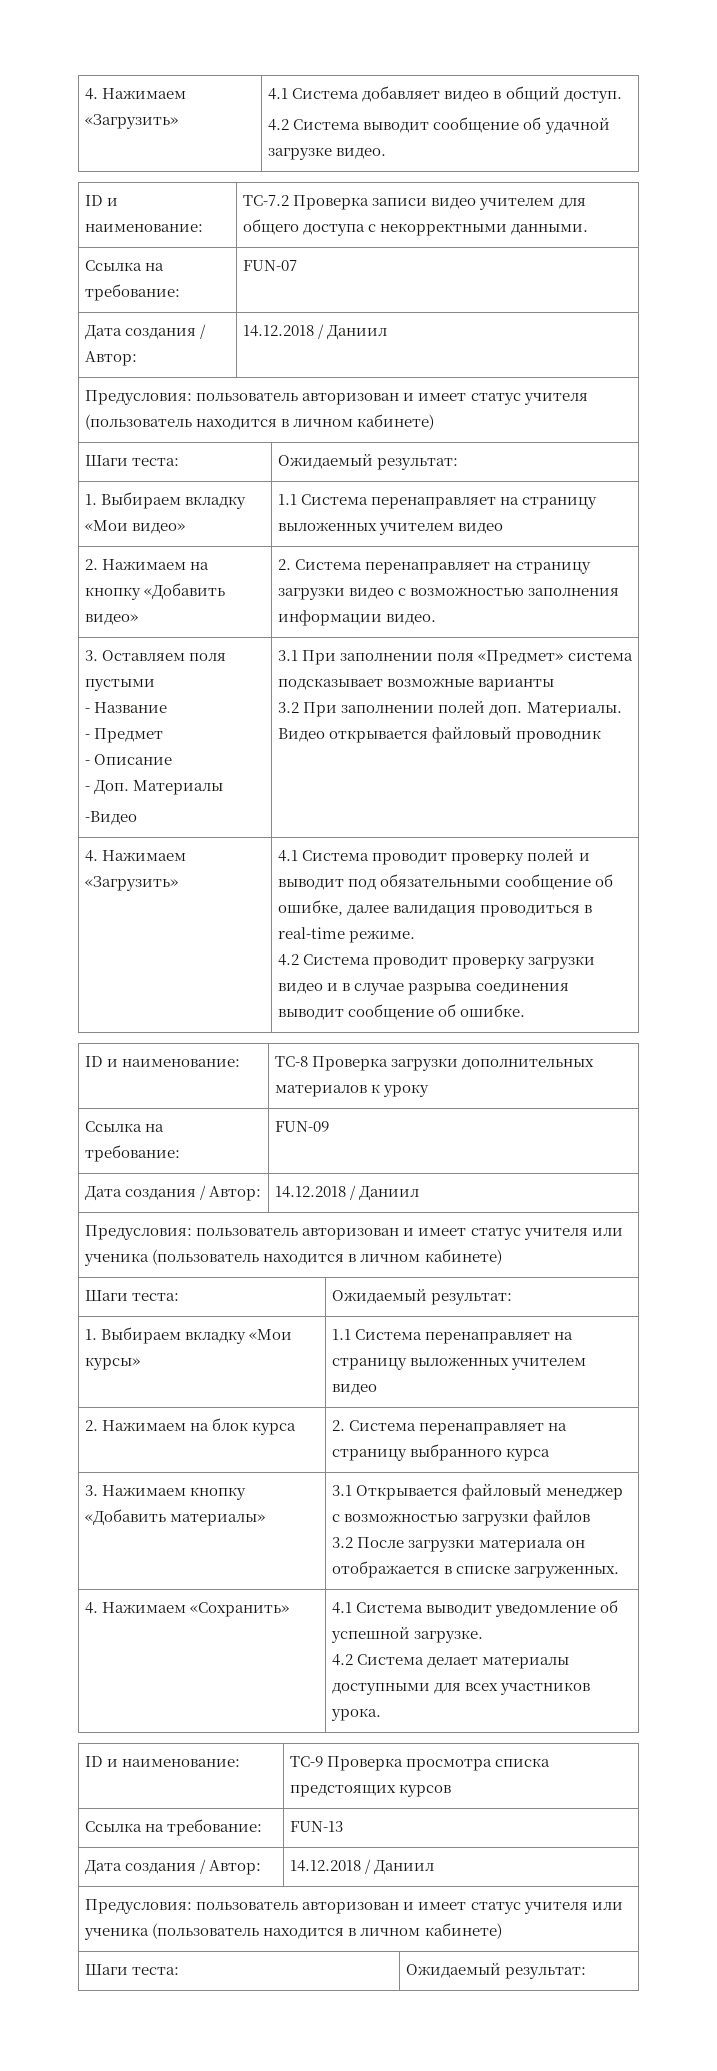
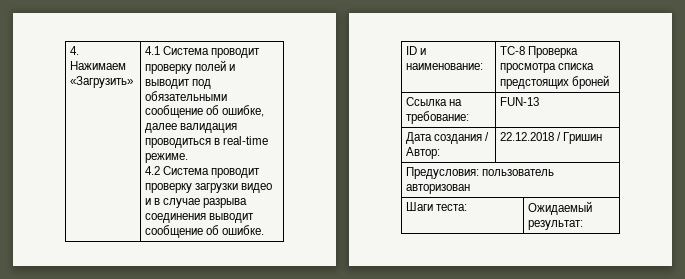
[85,88,187,100] [85,114,179,129] [268,86,622,103] [268,117,610,134] [268,147,387,160] [85,195,119,206] [85,224,204,232] [243,195,586,210] [243,219,589,236] [85,260,165,271] [85,284,181,301] [243,260,298,271] [85,324,207,340] [85,351,138,366] [243,324,388,340] [85,390,588,405] [85,414,435,430] [85,455,180,466] [278,453,459,470] [85,492,247,509] [85,520,186,534] [278,494,598,509] [278,522,504,535] [85,559,210,570] [85,583,226,600] [85,614,139,625] [278,559,592,574] [278,587,620,600] [278,610,437,626] [85,650,227,661] [85,679,156,691] [85,702,168,713] [85,728,164,743] [85,754,173,765] [85,780,224,795] [85,811,138,825] [278,650,633,665] [278,678,555,691] [278,700,622,717] [278,726,602,743] [85,850,187,862] [85,876,179,891] 4. Нажимаем «Загрузить» | 4.1 Система добавляет видео в общий доступ. // 4.2 Система выводит сообщение об удачной загрузке видео. // ID и наименование: | TC-7.2 Проверка записи видео учителем для общего доступа с некорректными данными. // Ссылка на требование: | FUN-07 // Дата создания / Автор: | 14.12.2018 / Даниил // Предусловия: пользователь авторизован и имеет статус учителя (пользователь находится в личном кабинете) // Шаги теста: | Ожидаемый результат: // 1. Выбираем вкладку «Мои видео» | 1.1 Система перенаправляет на страницу выложенных учителем видео // 2. Нажимаем на кнопку «Добавить видео» | 2. Система перенаправляет на страницу загрузки видео с возможностью заполнения информации видео. // 3. Оставляем поля пустыми // - Название // - Предмет // - Описание // - Доп. Материалы // -Видео | 3.1 При заполнении поля «Предмет» система подсказывает возможные варианты // 3.2 При заполнении полей доп. Материалы. Видео открывается файловый проводник // 4. Нажимаем «Загрузить» -> [69,46,79,55] [69,61,126,70] [69,76,133,88] 4. Нажимаем «Загрузить»
[391,1058,595,1071] [275,1084,430,1097] [85,1121,165,1132] [85,1145,181,1162] [275,1121,330,1132] [85,1185,262,1201] [275,1185,420,1201] [85,1225,623,1240] [84,1249,502,1266] [85,1290,180,1301] [332,1288,513,1305] [85,1327,293,1344] [85,1357,141,1370] [332,1329,574,1344] [332,1357,587,1370] [332,1384,378,1395] [85,1418,297,1435] [332,1420,568,1435] [332,1444,551,1461] [85,1485,247,1500] [85,1509,266,1526] [332,1483,624,1500] [332,1509,591,1526] [332,1537,586,1552] [332,1561,620,1578] [85,1602,290,1617] [332,1600,619,1617] [331,1626,484,1643] [332,1654,570,1669] [332,1682,591,1695] [331,1708,382,1721] [85,1756,241,1767] [290,1756,404,1771] загрузки дополнительных материалов к уроку // Ссылка на требование: | FUN-09 // Дата создания / Автор: | 14.12.2018 / Даниил // Предусловия: пользователь авторизован и имеет статус учителя или ученика (пользователь находится в личном кабинете) // Шаги теста: | Ожидаемый результат: // 1. Выбираем вкладку «Мои курсы» | 1.1 Система перенаправляет на страницу выложенных учителем видео // 2. Нажимаем на блок курса | 2. Система перенаправляет на страницу выбранного курса // 3. Нажимаем кнопку «Добавить материалы» | 3.1 Открывается файловый менеджер с возможностью загрузки файлов // 3.2 После загрузки материала он отображается в списке загруженных. // 4. Нажимаем «Сохранить» | 4.1 Система выводит уведомление об успешной загрузке. // 4.2 Система делает материалы доступными для всех участников урока. // ID и наименование: | TC-9 Проверка -> (579, 52) none
[399,1784,452,1797] курсов -> [572,75,610,89] броней
[290,1859,435,1875] [85,1899,623,1914] [84,1923,502,1940] 14.12.2018 / Даниил // Предусловия: пользователь авторизован и имеет статус учителя или ученика (пользователь находится в личном кабинете) -> [499,132,603,144] [405,167,555,179] [405,184,470,194] 22.12.2018 / Гришин // Предусловия: пользователь авторизован

